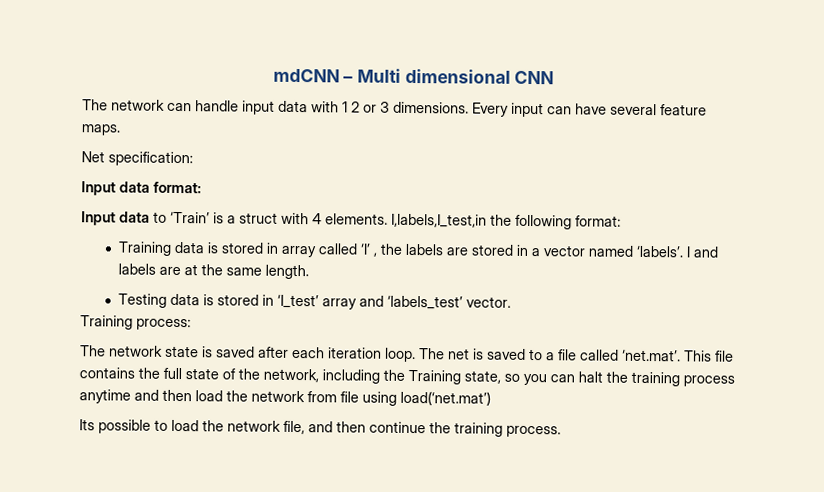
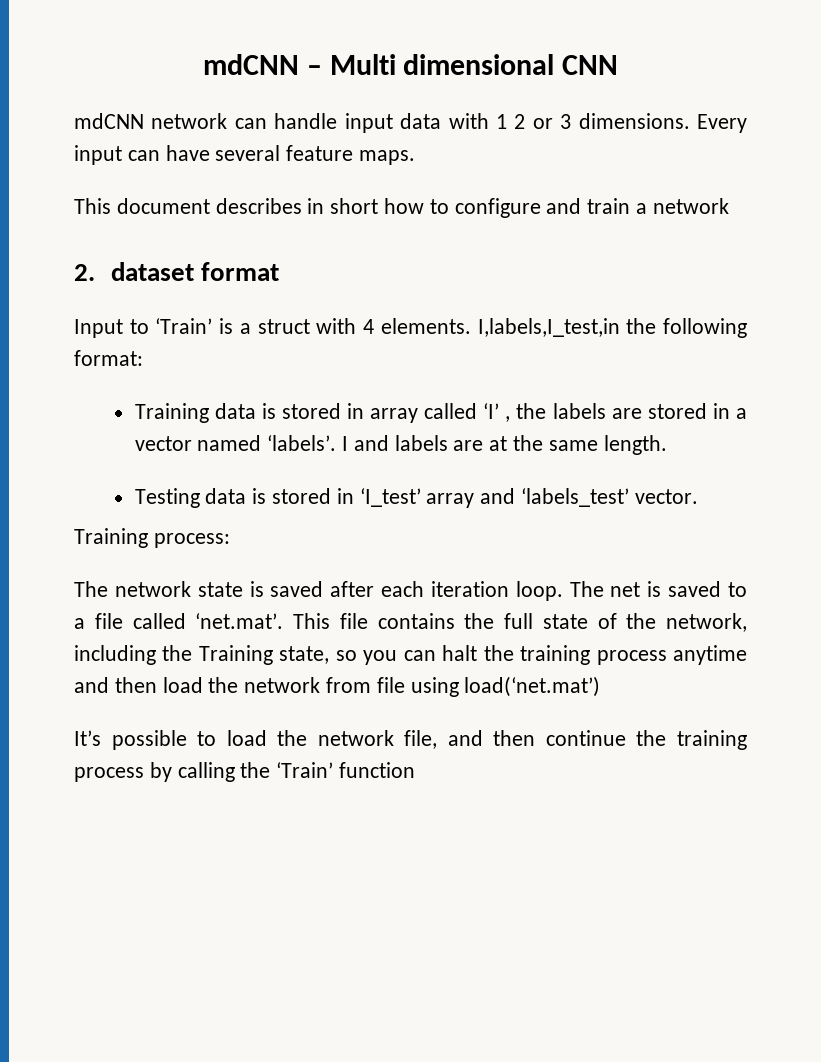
[82,99,108,111] The -> [74,113,144,129] mdCNN
[81,151,193,167] [81,181,201,196] [81,211,150,226] Net specification: // Input data format: // Input data -> [74,198,729,218] [74,262,280,281] [74,319,123,338] This document describes in short how to configure and train a network // 2. dataset format // Input
[79,419,95,431] Its -> [74,730,101,746] It’s
[506,425,561,438] process. -> [74,762,416,782] process by calling the ‘Train’ function

